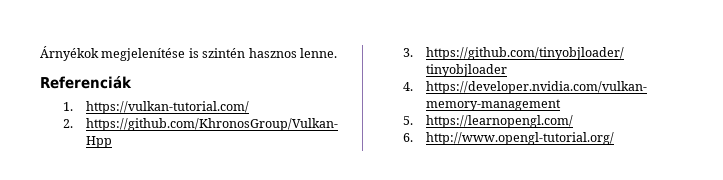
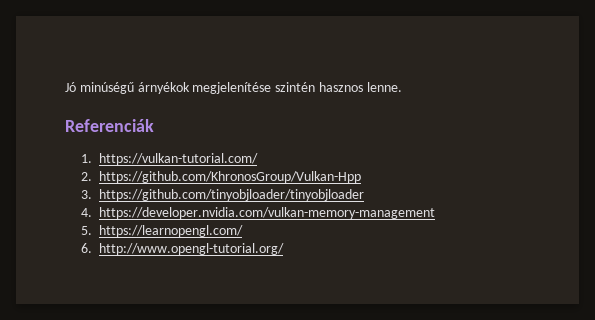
[40,46,199,61] Árnyékok megjelenítése is -> [65,82,272,94] Jó minúségű árnyékok megjelenítése

